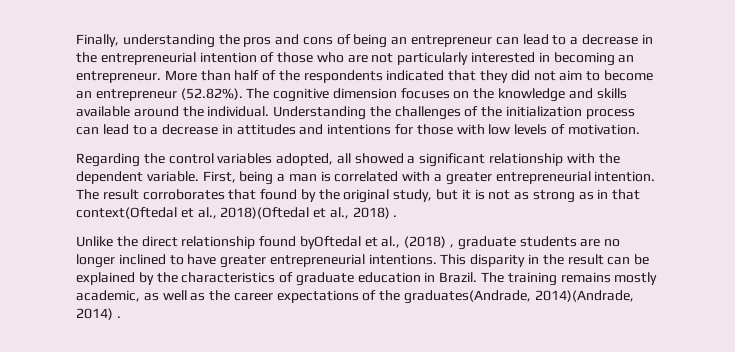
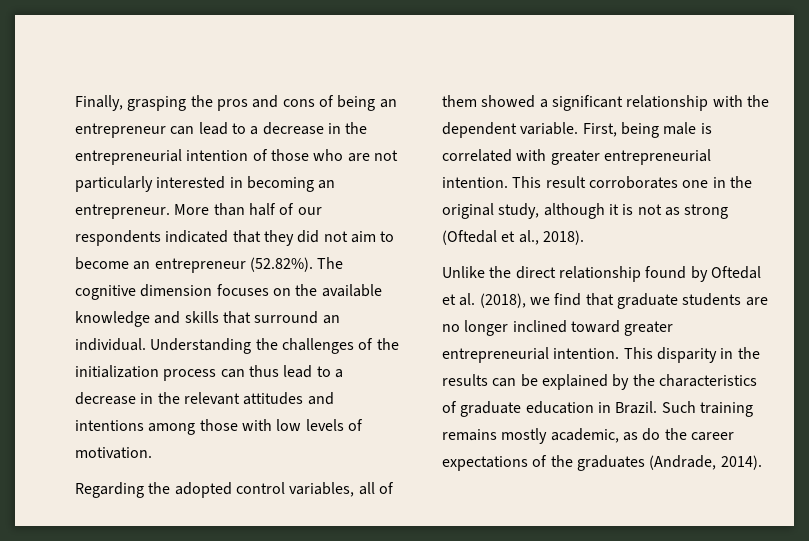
[122,34,215,48] understanding -> [127,96,187,111] grasping
[278,70,300,81] the -> [297,207,322,215] our
(495, 93) none -> [321,284,382,297] available
[76,106,204,117] available around the -> [222,311,340,324] that surround an
[102,124,233,135] lead to a decrease in -> [248,365,343,378] [75,392,240,405] thus lead to a decrease in the relevant
[395,124,414,135] for -> [148,423,196,435] among
[168,153,351,166] control variables adopted, all -> [174,482,394,498] [442,95,477,107] adopted control variables, all of them
[277,174,317,182] a man -> [663,122,697,135] male
[434,171,656,185] [76,189,99,200] a greater entrepreneurial intention. The -> [550,149,711,165] [442,176,542,188] greater entrepreneurial intention. This
[228,189,316,202] that found by -> [682,177,726,188] one in
[436,189,459,200] but -> [543,203,605,219] although
[578,189,641,200] [76,207,398,219] as in that context(Oftedal et al., 2018)(Oftedal et al., 2018) . -> [442,230,584,245] (Oftedal et al., 2018).
[299,236,455,249] byOftedal et al., (2018) , -> [690,266,761,282] [442,293,614,308] by Oftedal et al. (2018), we find that
[169,254,437,268] to have greater entrepreneurial intentions. -> [570,320,674,336] [442,347,620,363] toward greater entrepreneurial intention.
[567,254,604,265] result -> [442,374,488,386] results
[481,272,505,283] The -> [661,401,696,413] Such
[162,290,206,301] well as -> [642,428,661,441] do
[404,290,634,304] [76,308,121,320] graduates(Andrade, 2014)(Andrade, 2014) . -> [576,455,762,471] graduates (Andrade, 2014).

